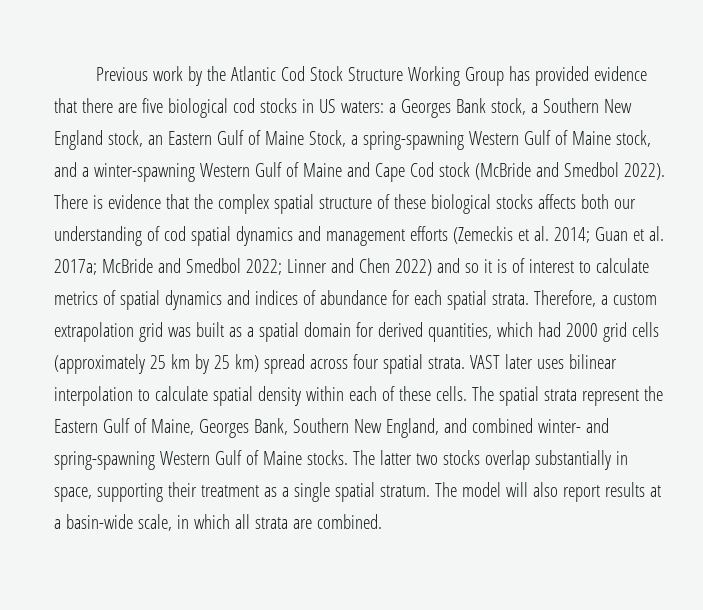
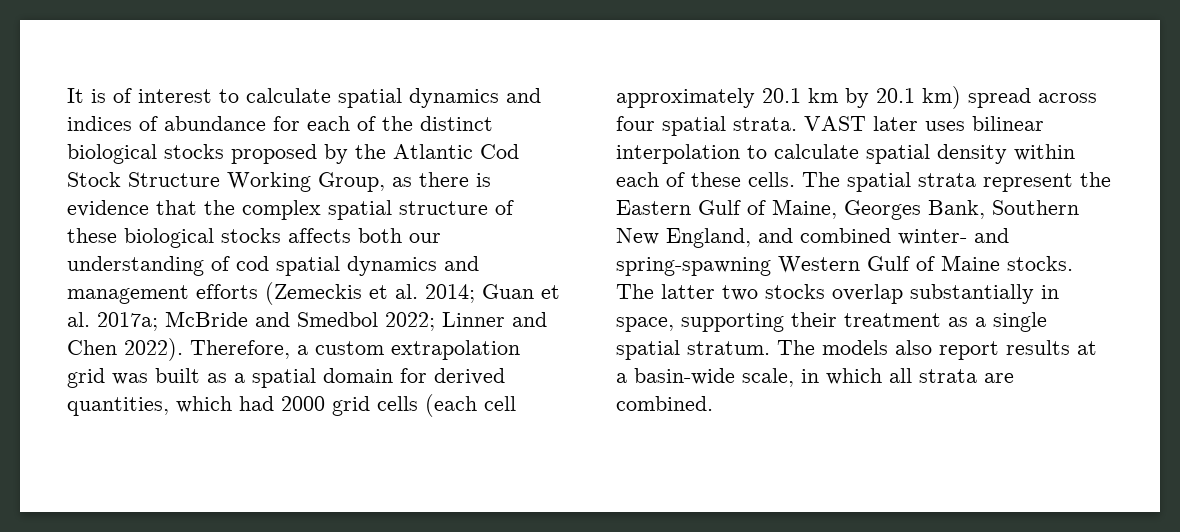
[95,66,183,81] Previous work -> [67,88,541,108] [67,116,493,131] [67,144,317,164] It is of interest to calculate spatial dynamics and indices of abundance for each of the distinct biological stocks proposed
[464,66,647,86] [54,98,632,118] [54,130,651,150] [54,162,665,182] [54,194,88,209] Group has provided evidence that there are five biological cod stocks in US waters: a Georges Bank stock, a Southern New England stock, an Eastern Gulf of Maine Stock, a spring-spawning Western Gulf of Maine stock, and a winter-spawning Western Gulf of Maine and Cape Cod stock (McBride and Smedbol 2022). There -> [318,172,469,192] Group, as there
[394,258,649,276] [54,290,529,310] 2022) and so it is of interest to calculate metrics of spatial dynamics and indices of abundance for each spatial strata. -> [124,338,183,361] 2022).
[54,354,166,374] (approximately 25 -> [425,394,516,417] [616,88,801,108] (each cell approximately 20.1
[213,355,230,369] 25 -> [876,88,915,103] 20.1
[461,482,528,497] model will -> [822,340,888,355] models

